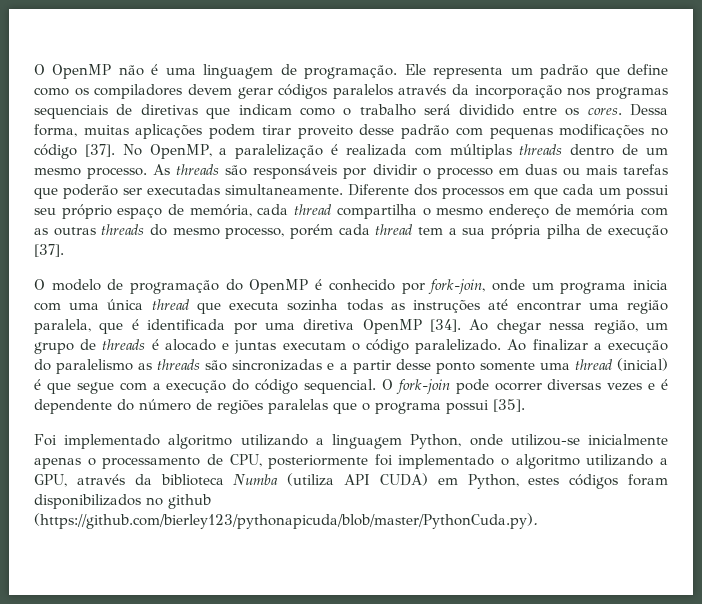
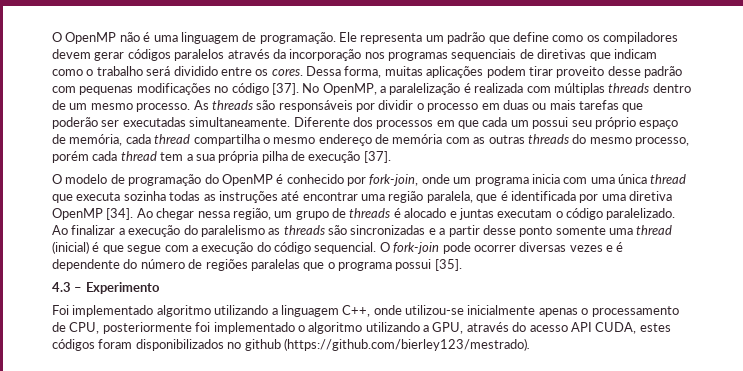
(525, 405) none -> [52,282,160,294] // 4.3 – Experimento
[410,434,462,449] Python, -> [342,305,371,317] C++,
[134,473,519,489] da biblioteca Numba (utiliza API CUDA) em Python, -> [512,322,637,334] do acesso API CUDA,
[34,513,538,529] (https://github.com/bierley123/pythonapicuda/blob/master/PythonCuda.py). -> [283,338,530,351] (https://github.com/bierley123/mestrado).

